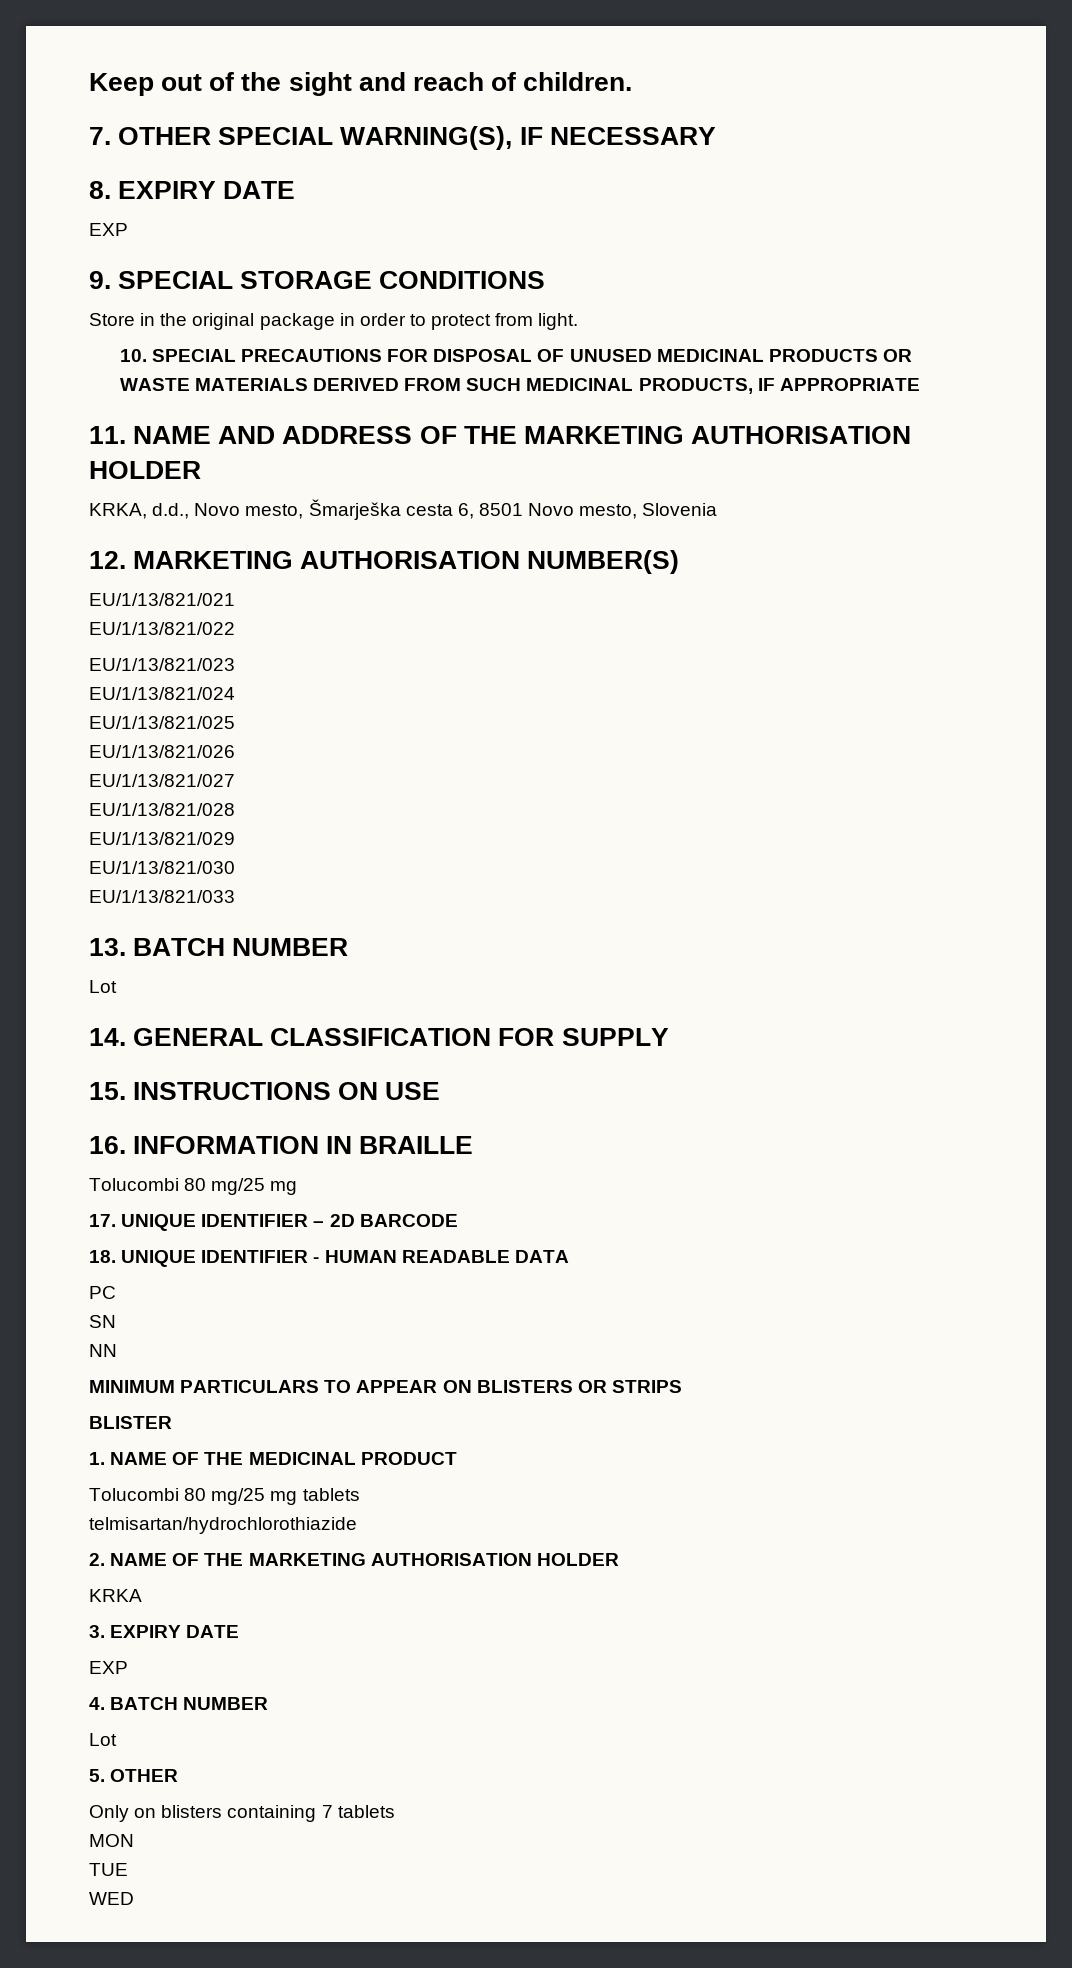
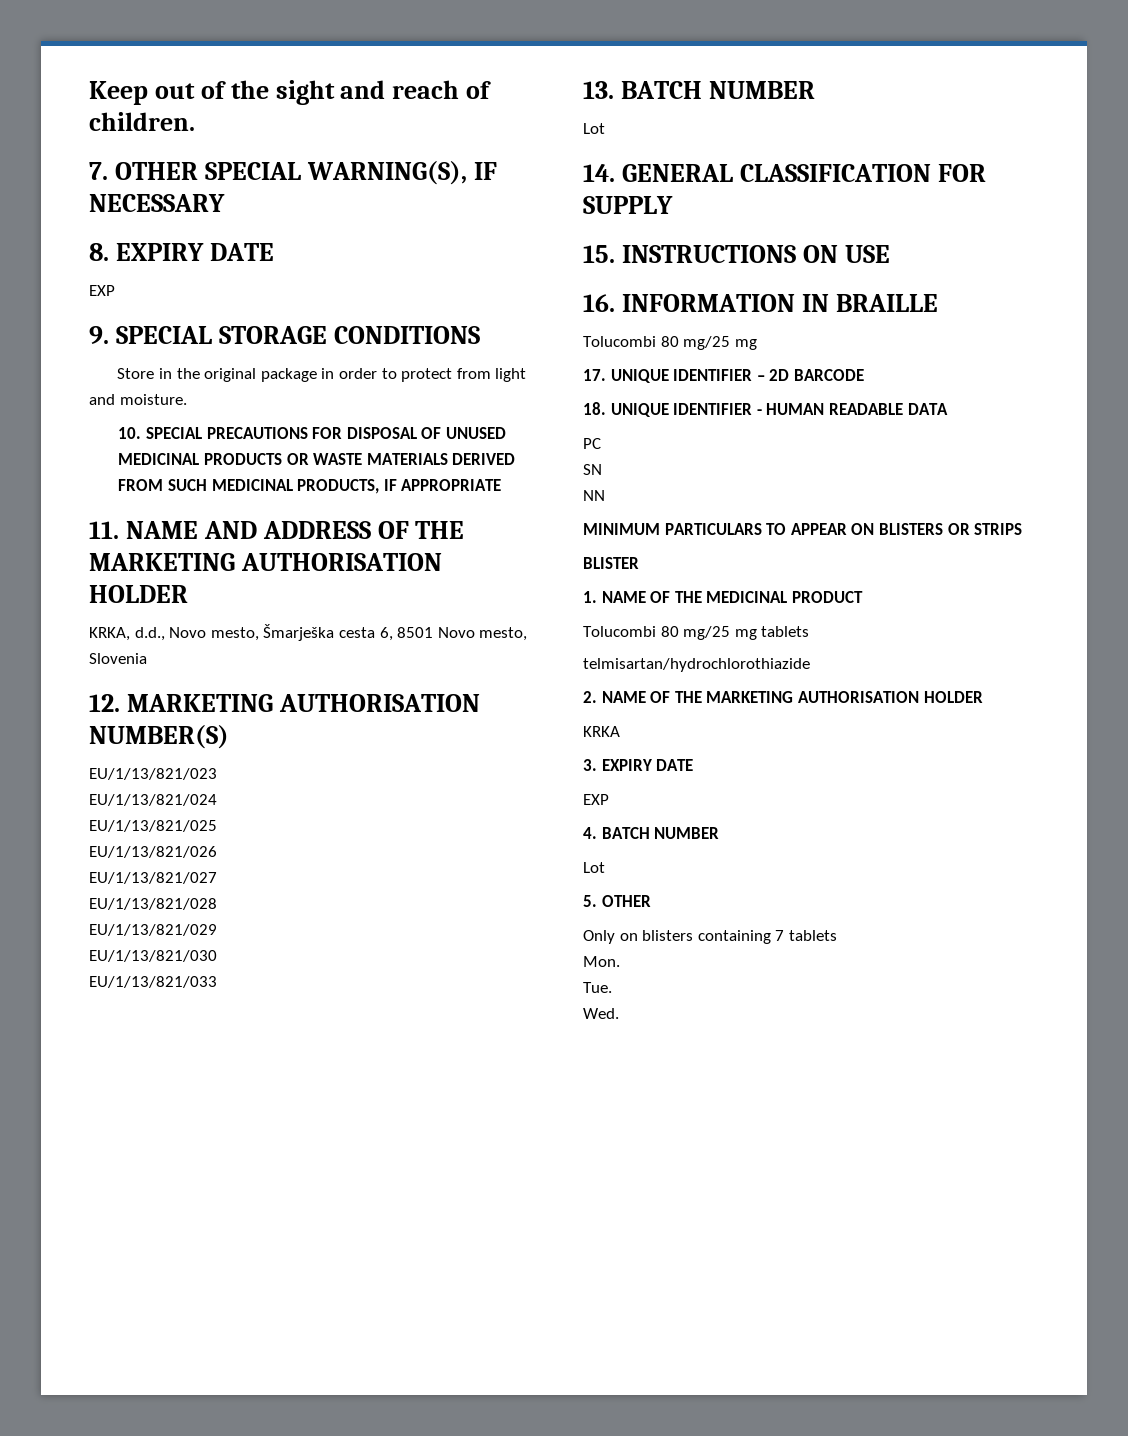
[538,313,579,330] light. -> [495,368,527,382] [89,394,187,405] light and moisture.
[89,593,235,606] [89,622,235,635] // EU/1/13/821/021 // EU/1/13/821/022 -> (229, 737) none
[89,1834,134,1847] [89,1863,128,1876] [89,1892,134,1905] MON // TUE // WED -> [583,956,620,967] [583,982,612,993] [583,1008,619,1019] Mon. // Tue. // Wed.

